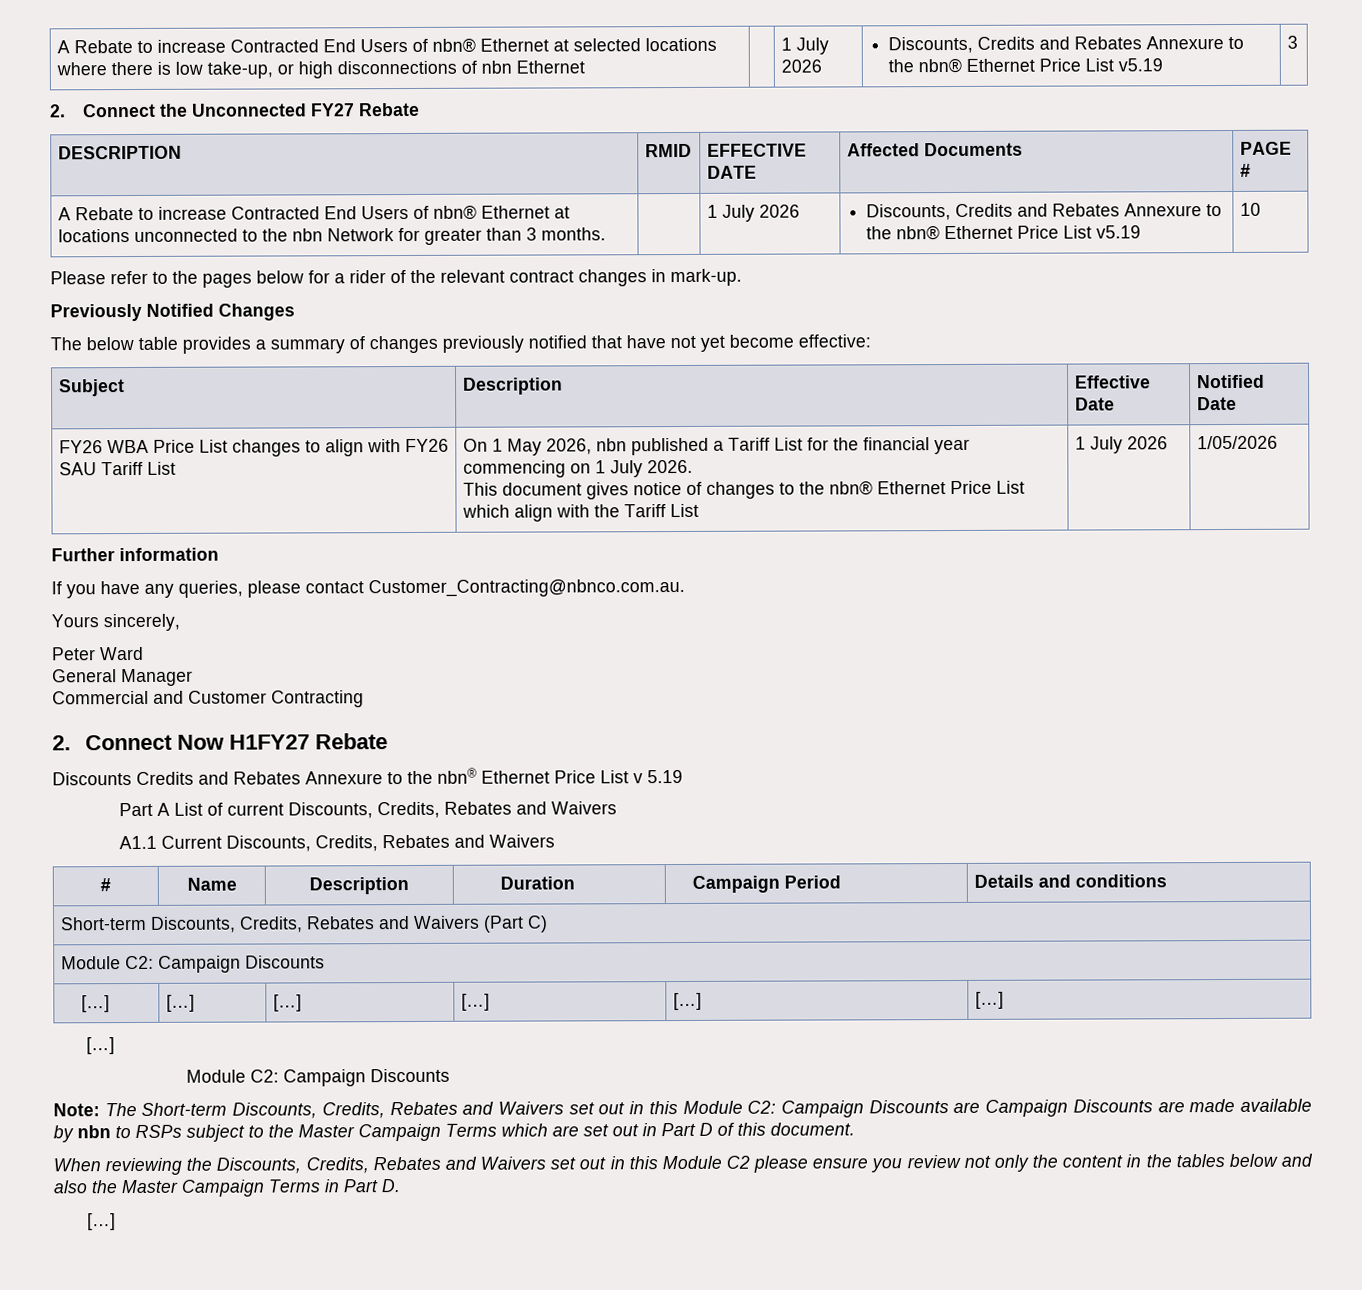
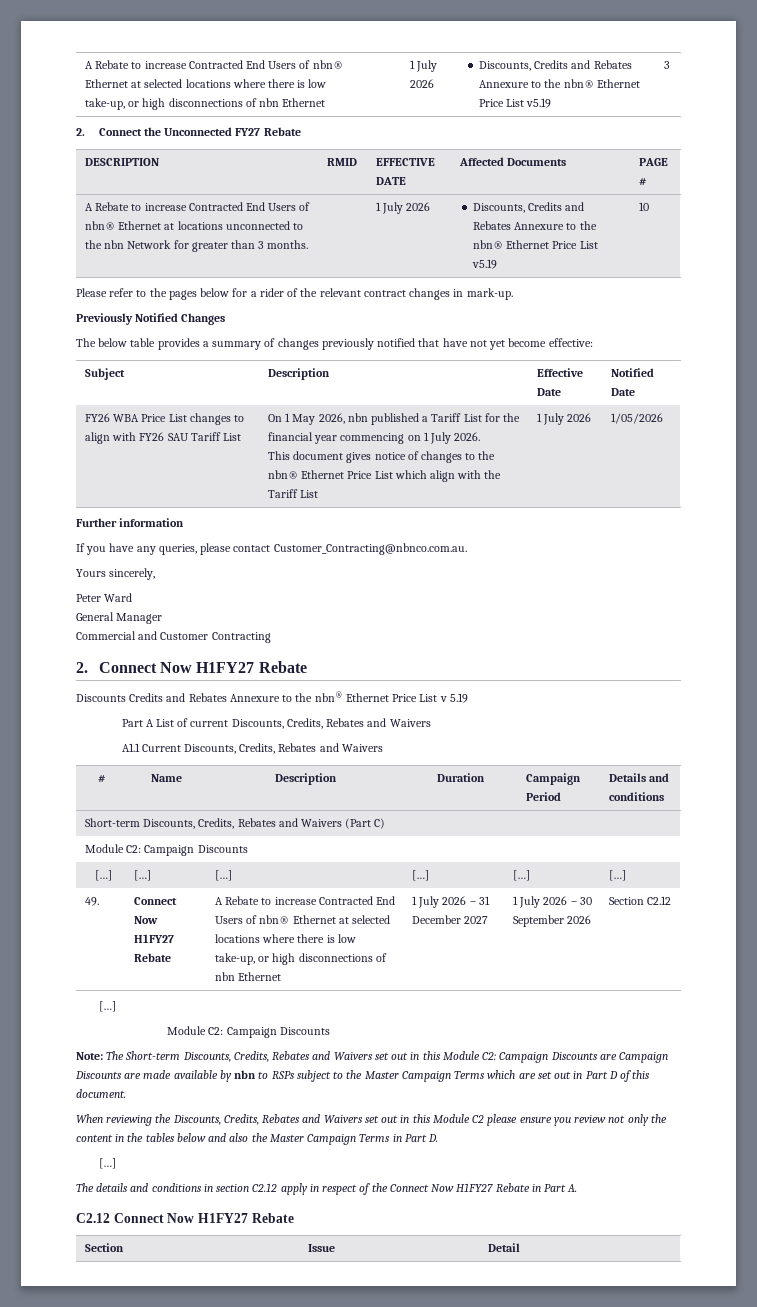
(1004, 1000) none -> [84,897,99,906] [133,897,177,905] [133,916,158,924] [133,934,174,943] [133,953,171,962] [214,896,395,905] [214,915,390,924] [214,934,356,943] [214,953,387,965] [214,972,282,981] [411,896,490,908] [411,915,489,924] [512,896,592,908] [512,915,592,927] [608,896,672,905] // 49. | Connect Now H1FY27 Rebate | A Rebate to increase Contracted End Users of nbn® Ethernet at selected locations where there is low take-up, or high disconnections of nbn Ethernet | 1 July 2026 – 31 December 2027 | 1 July 2026 – 30 September 2026 | Section C2.12
(117, 1222) none -> [76,1183,578,1195] [76,1213,294,1223] [84,1243,124,1252] [307,1244,335,1252] [487,1243,520,1252] // The details and conditions in section C2.12 apply in respect of the Connect Now H1FY27 Rebate in Part A. // C2.12 Connect Now H1FY27 Rebate // Section | Issue | Detail

